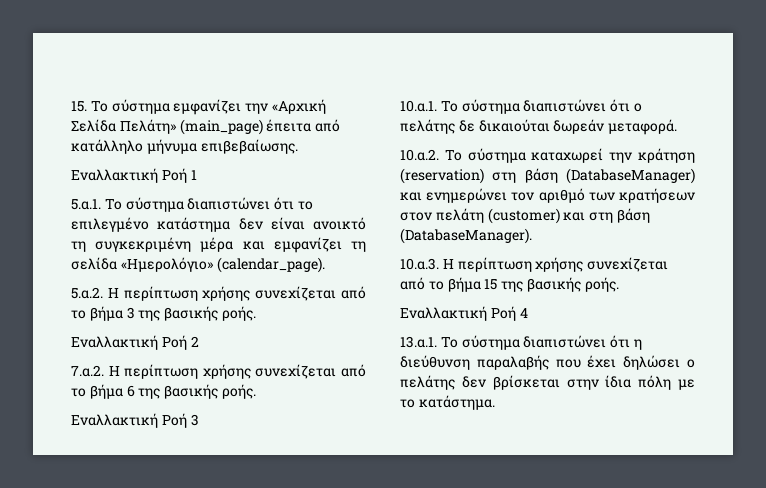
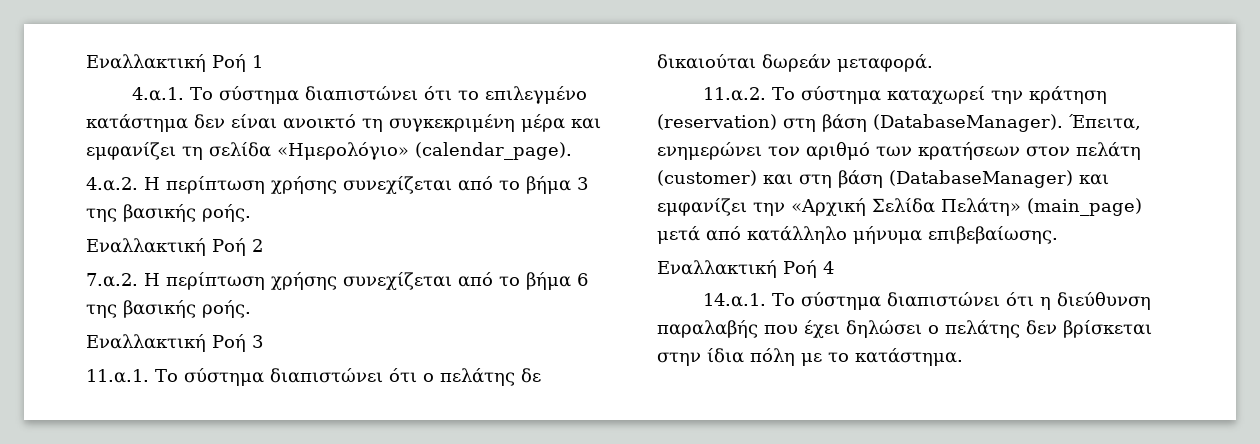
[71,99,326,115] [71,119,341,135] [71,139,298,154] 15. Το σύστημα εμφανίζει την «Αρχική Σελίδα Πελάτη» (main_page) έπειτα από κατάλληλο μήνυμα επιβεβαίωσης. // -> (86, 63) none
[71,199,101,210] 5.α.1. -> [132,87,185,101] 4.α.1.
[71,287,103,299] 5.α.2. -> [86,177,138,191] 4.α.2.
[400,100,437,112] 10.α.1. -> [86,369,149,383] 11.α.1.
[400,149,439,161] 10.α.2. -> [703,87,767,101] 11.α.2.
[566,168,695,184] [400,192,422,201] (DatabaseManager) και -> [873,114,1141,132] (DatabaseManager). Έπειτα,
[400,228,532,244] [400,257,669,272] [400,277,619,292] (DatabaseManager). // 10.α.3. Η περίπτωση χρήσης συνεχίζεται από το βήμα 15 της βασικής ροής. -> [889,170,1109,188] [657,198,1142,216] [657,226,1058,244] (DatabaseManager) και εμφανίζει την «Αρχική Σελίδα Πελάτη» (main_page) μετά από κατάλληλο μήνυμα επιβεβαίωσης.
[400,336,437,348] 13.α.1. -> [703,293,767,307] 14.α.1.

